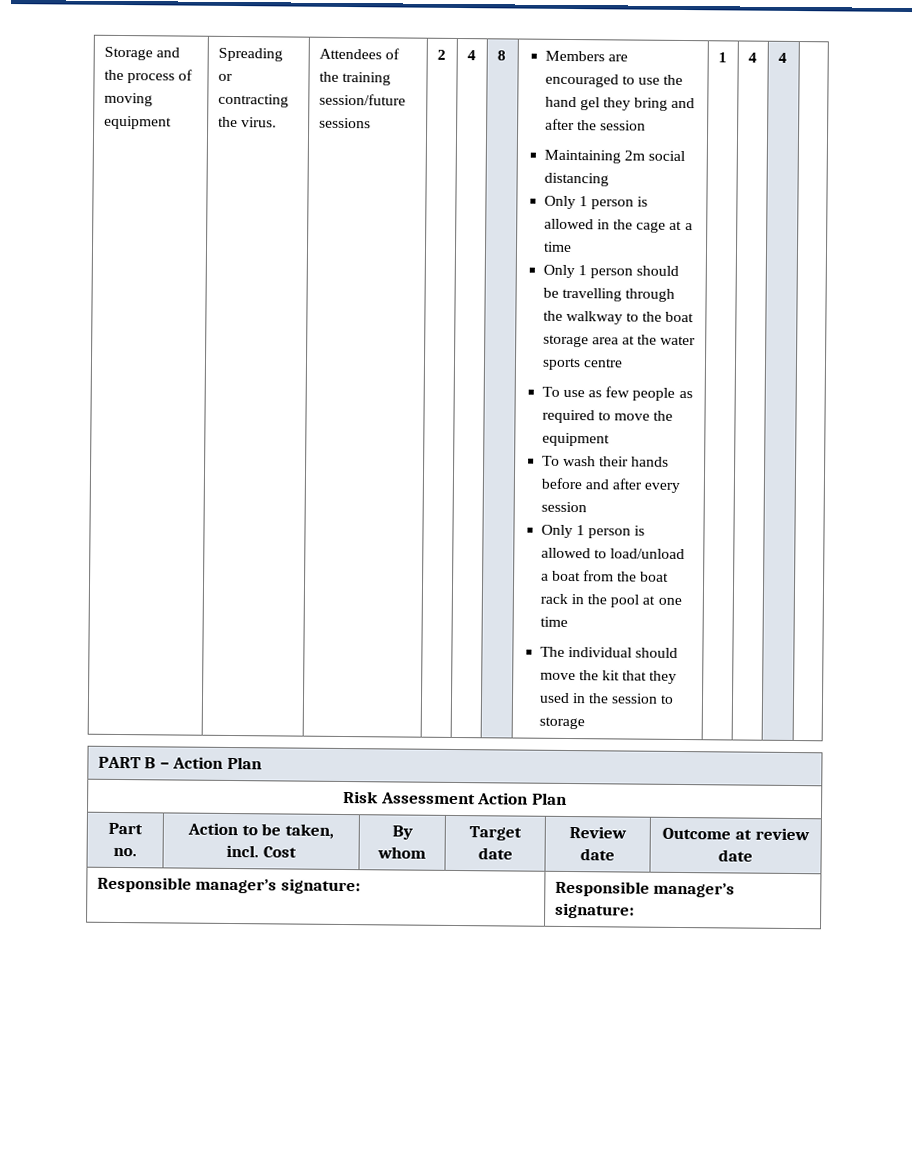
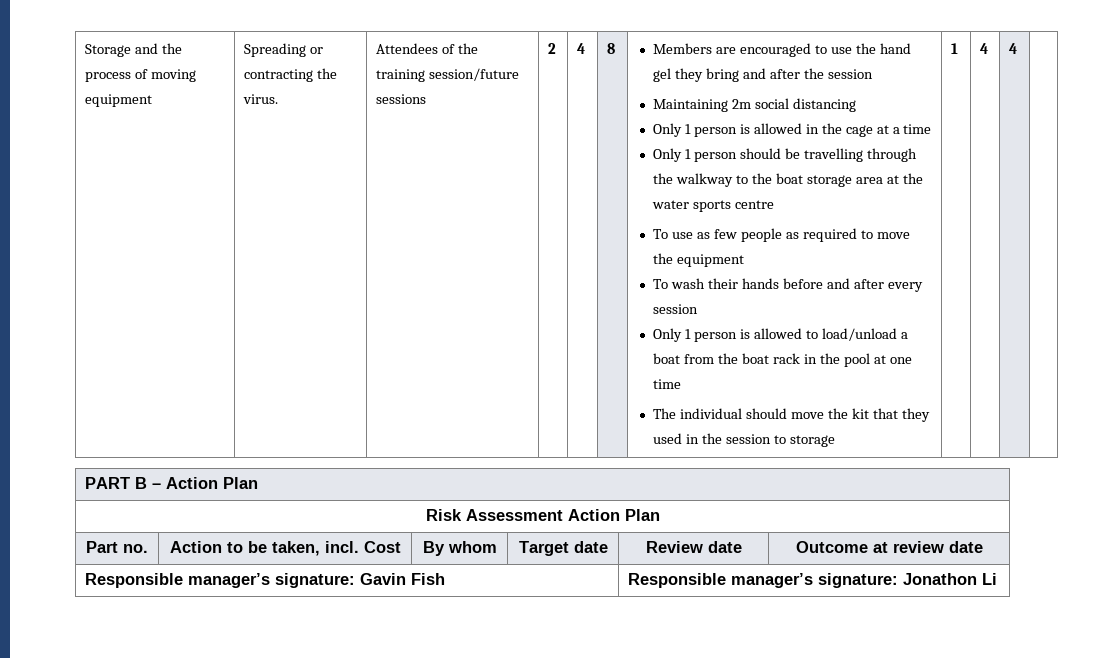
[554,880,736,898] [554,902,635,919] | Responsible manager’s signature: -> [360,573,446,585] [628,573,998,588] Gavin Fish | Responsible manager’s signature: Jonathon Li

